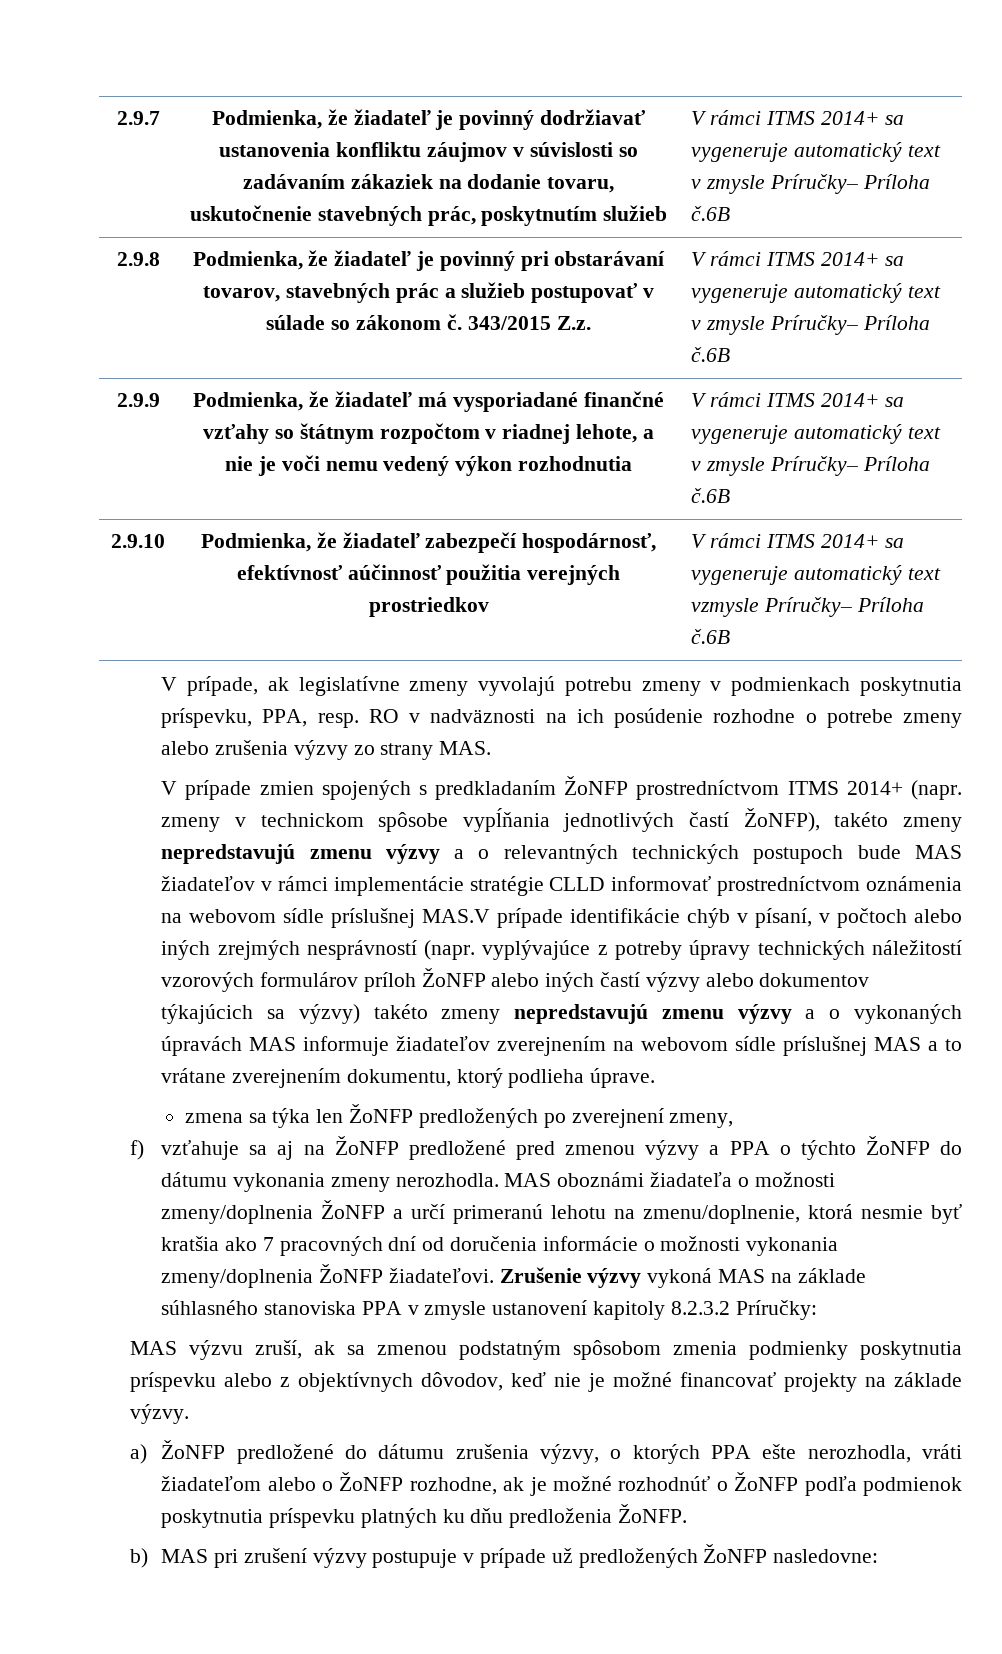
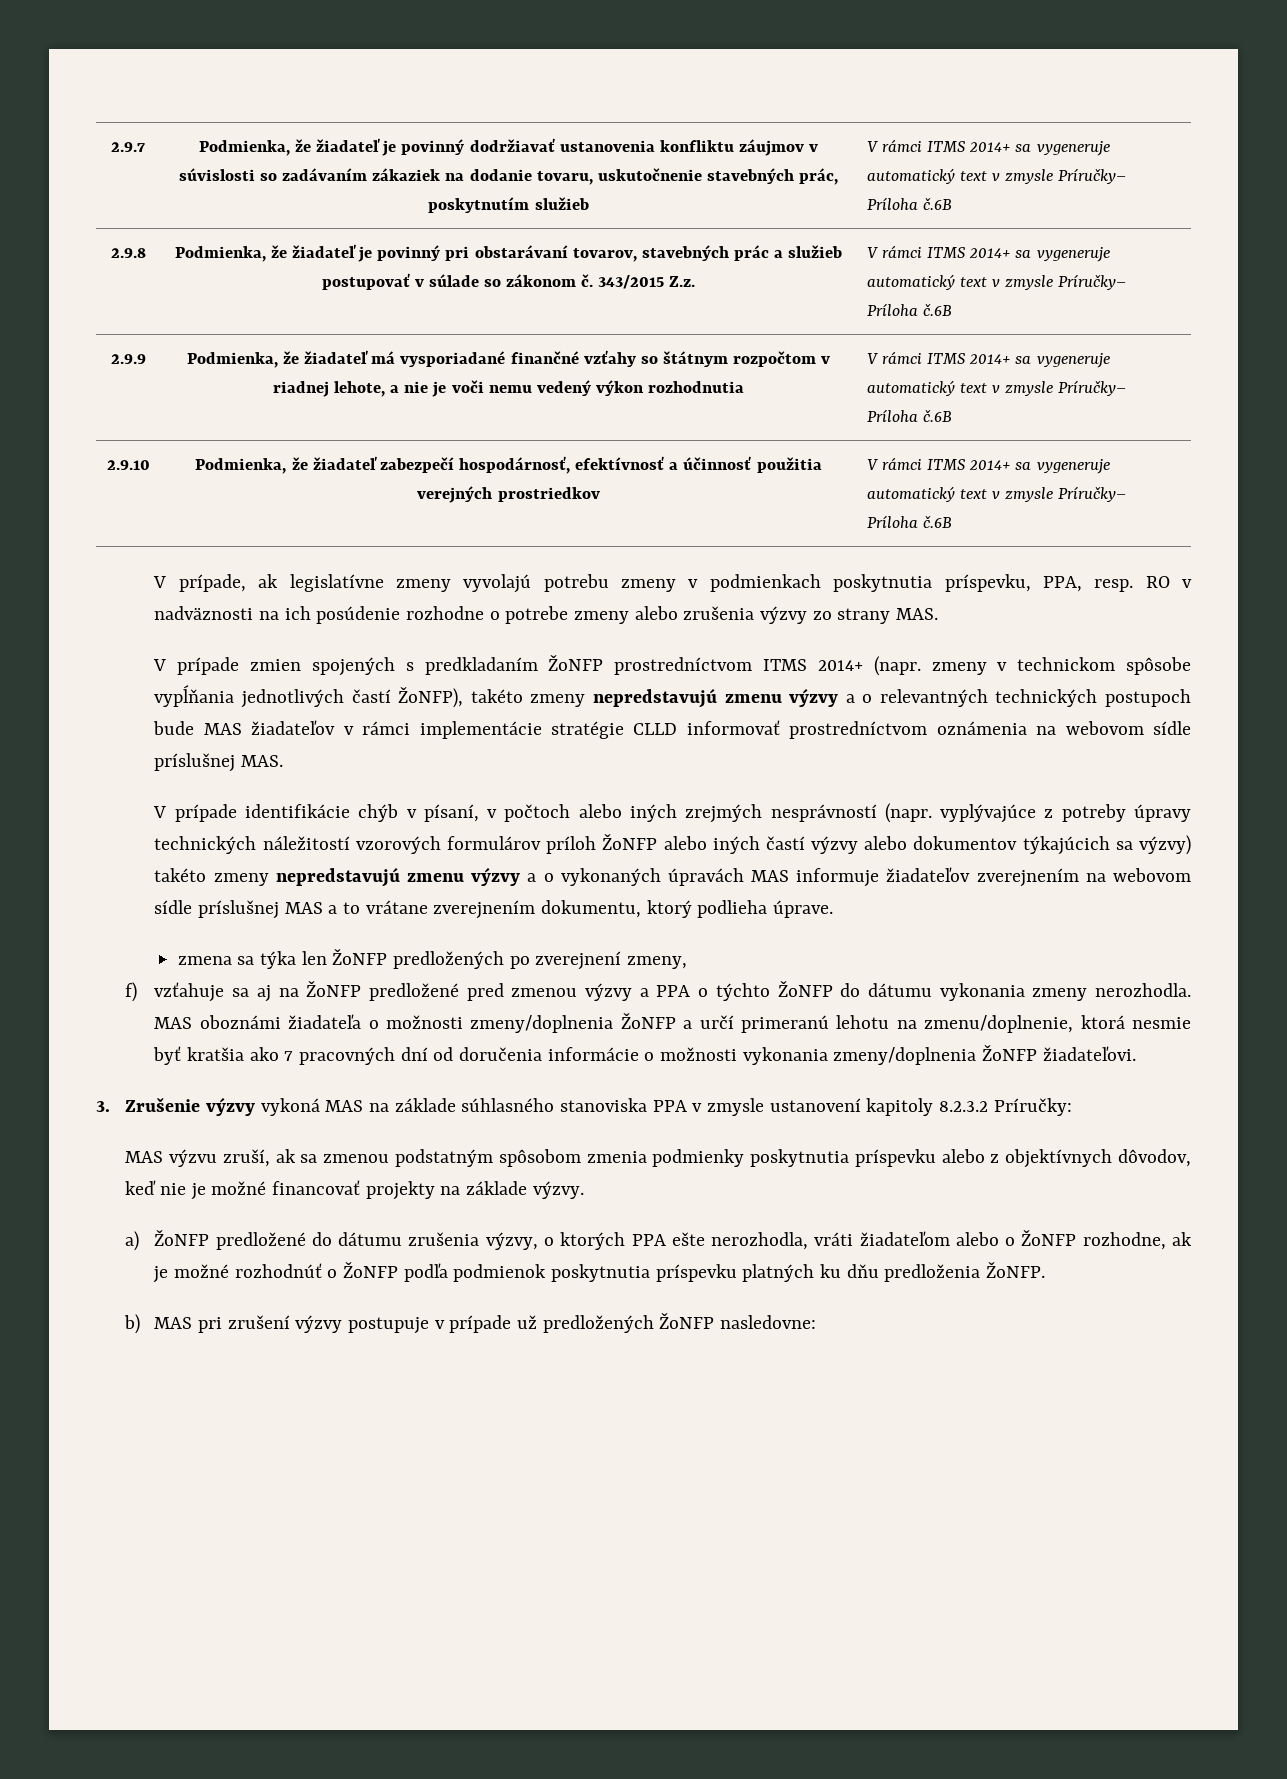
[347,564,441,580] aúčinnosť -> [669,456,752,470] a účinnosť
[691,598,760,617] vzmysle -> [992,487,1054,502] v zmysle
[422,909,491,923] MAS.V -> [241,755,284,767] [153,806,167,818] MAS. // V
(494, 1275) none -> [96,1101,110,1112] // 3.

